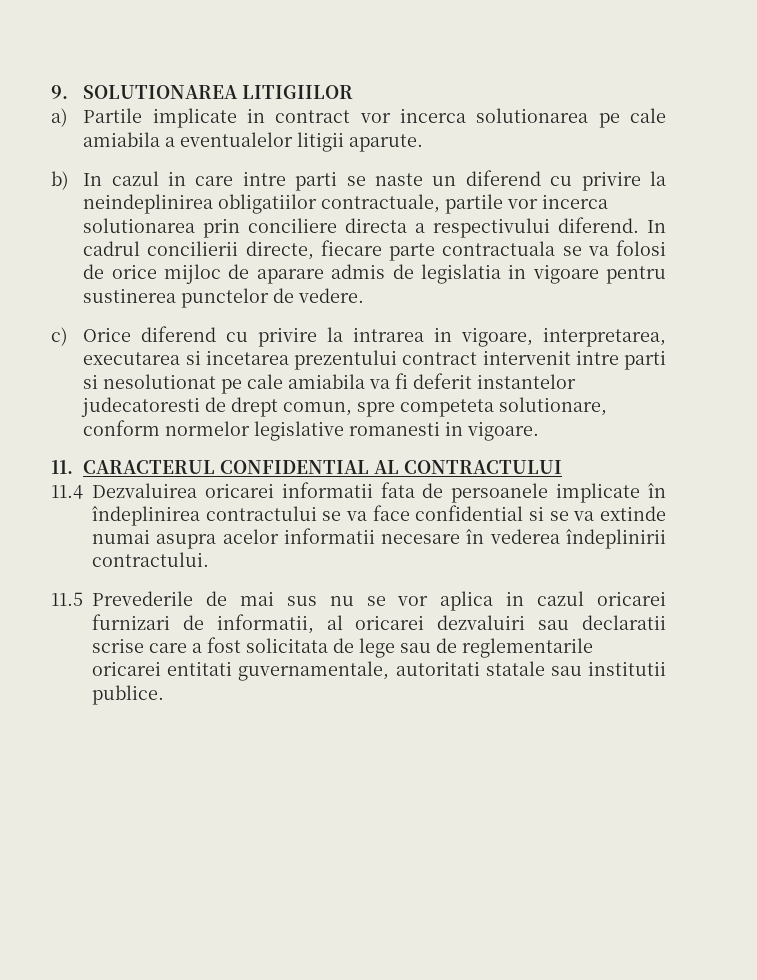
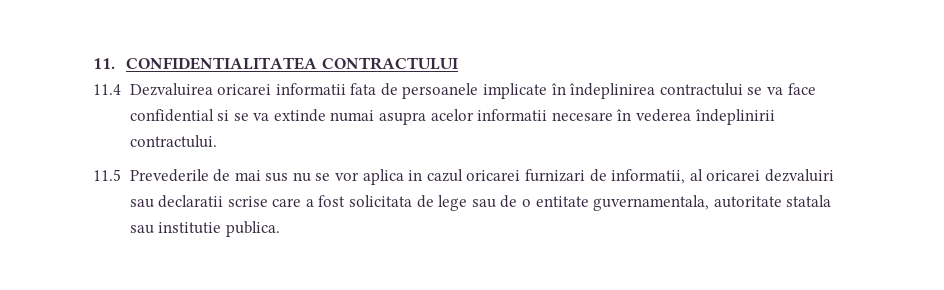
[51,85,354,99] [51,108,666,128] [83,132,424,152] [51,170,666,191] [83,194,609,214] [83,217,666,238] [83,240,666,261] [83,264,666,284] [83,288,365,308] [51,326,666,347] [83,350,666,370] [83,373,577,394] [81,397,608,417] [83,420,540,441] [51,460,400,474] 9. SOLUTIONAREA LITIGIILOR // a) Partile implicate in contract vor incerca solutionarea pe cale amiabila a eventualelor litigii aparute. // b) In cazul in care intre parti se naste un diferend cu privire la neindeplinirea obligatiilor contractuale, partile vor incerca solutionarea prin conciliere directa a respectivului diferend. In cadrul concilierii directe, fiecare parte contractuala se va folosi de orice mijloc de aparare admis de legislatia in vigoare pentru sustinerea punctelor de vedere. // c) Orice diferend cu privire la intrarea in vigoare, interpretarea, executarea si incetarea prezentului contract intervenit intre parti si nesolutionat pe cale amiabila va fi deferit instantelor judecatoresti de drept comun, spre competeta solutionare, conform normelor legislative romanesti in vigoare. // 11. CARACTERUL CONFIDENTIAL AL -> [93,57,318,70] 11. CONFIDENTIALITATEA
[462,638,593,658] [92,661,667,681] [92,685,164,705] reglementarile oricarei entitati guvernamentale, autoritati statale sau institutii publice. -> [521,195,832,211] [129,221,280,237] o entitate guvernamentala, autoritate statala sau institutie publica.

